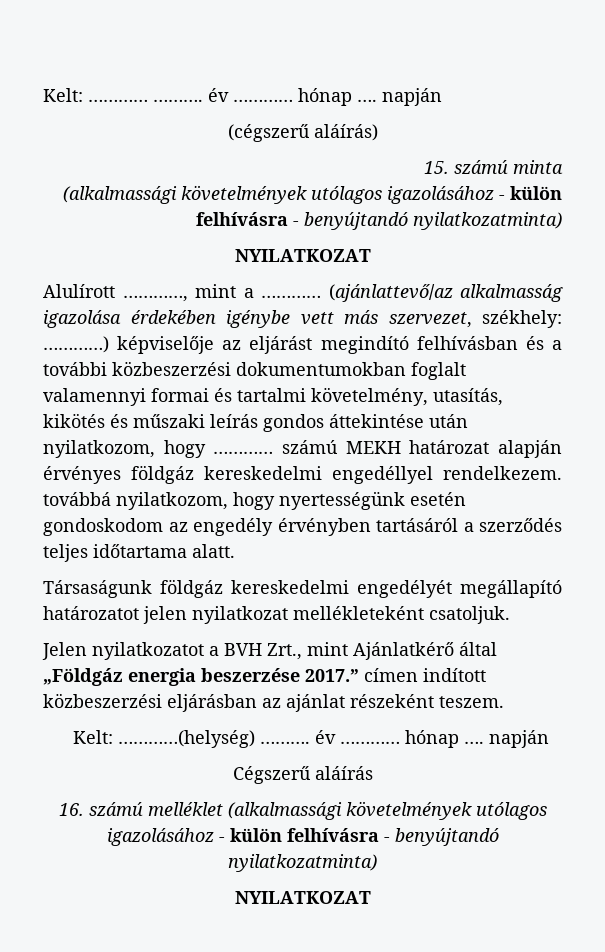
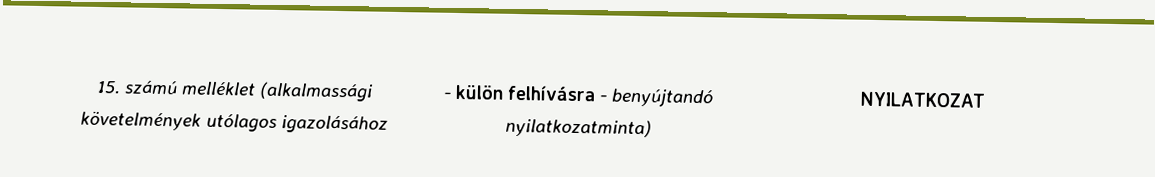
[43,88,442,106] [227,124,378,142] [424,160,563,174] [63,185,562,204] [196,212,562,230] [234,249,371,262] [43,284,563,302] [43,310,562,328] [43,336,563,354] [43,361,466,380] [43,387,503,406] [43,413,468,432] [43,440,562,458] [43,465,562,484] [43,491,466,510] [43,518,562,536] [43,544,235,562] [43,579,562,598] [43,606,510,624] [42,642,497,660] [43,668,486,686] [43,693,504,712] [73,730,550,748] [232,766,373,784] [58,803,84,816] Kelt: ………… ………. év ………… hónap …. napján // (cégszerű aláírás) // 15. számú minta // (alkalmassági követelmények utólagos igazolásához - külön felhívásra - benyújtandó nyilatkozatminta) // NYILATKOZAT // Alulírott …………, mint a ………… (ajánlattevő/az alkalmasság igazolása érdekében igénybe vett más szervezet, székhely: …………) képviselője az eljárást megindító felhívásban és a további közbeszerzési dokumentumokban foglalt valamennyi formai és tartalmi követelmény, utasítás, kikötés és műszaki leírás gondos áttekintése után nyilatkozom, hogy ………… számú MEKH határozat alapján érvényes földgáz kereskedelmi engedéllyel rendelkezem. továbbá nyilatkozom, hogy nyertességünk esetén gondoskodom az engedély érvényben tartásáról a szerződés teljes időtartama alatt. // Társaságunk földgáz kereskedelmi engedélyét megállapító határozatot jelen nyilatkozat mellékleteként csatoljuk. // Jelen nyilatkozatot a BVH Zrt., mint Ajánlatkérő által „Földgáz energia beszerzése 2017.” címen indított közbeszerzési eljárásban az ajánlat részeként teszem. // Kelt: …………(helység) ………. év ………… hónap …. napján // Cégszerű aláírás // 16. -> [95,79,121,95] 15.

